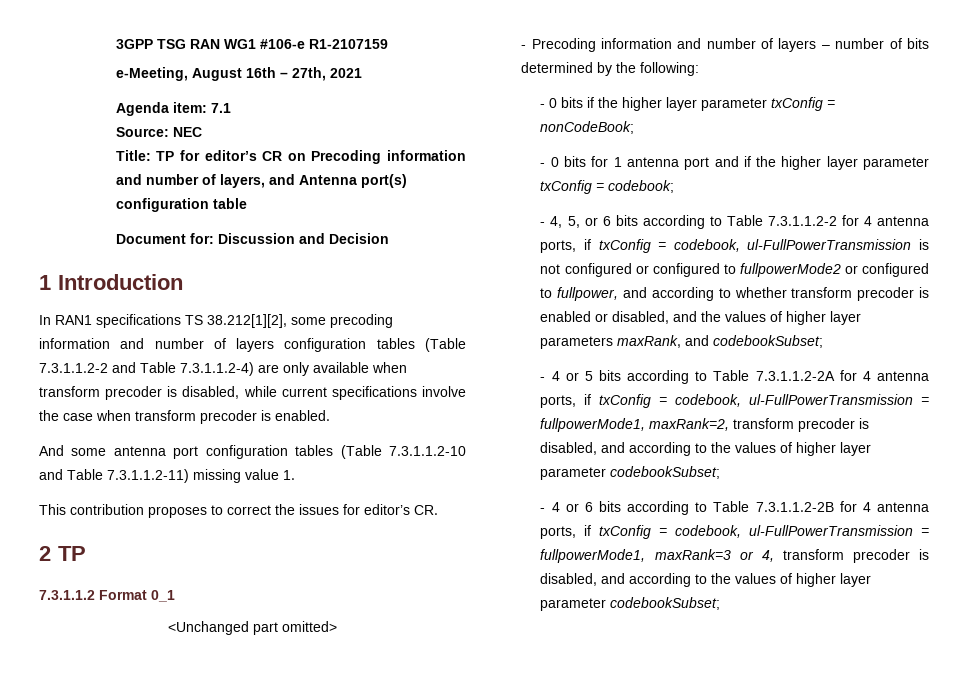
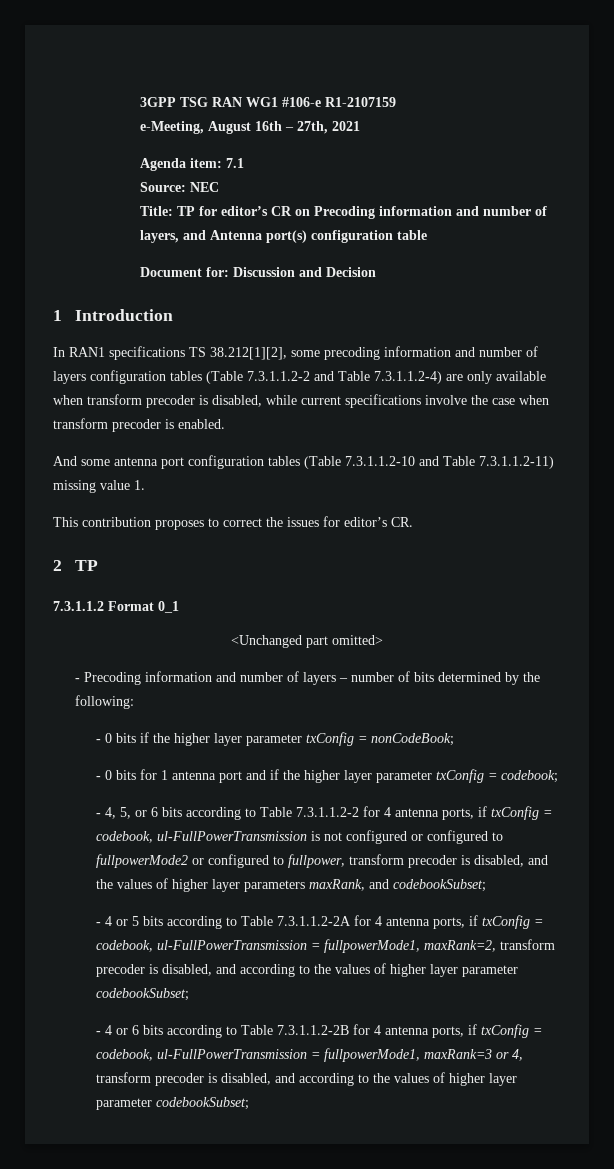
[623,287,929,301] [540,311,609,322] and according to whether transform precoder is enabled or -> [349,854,471,868] transform precoder is

